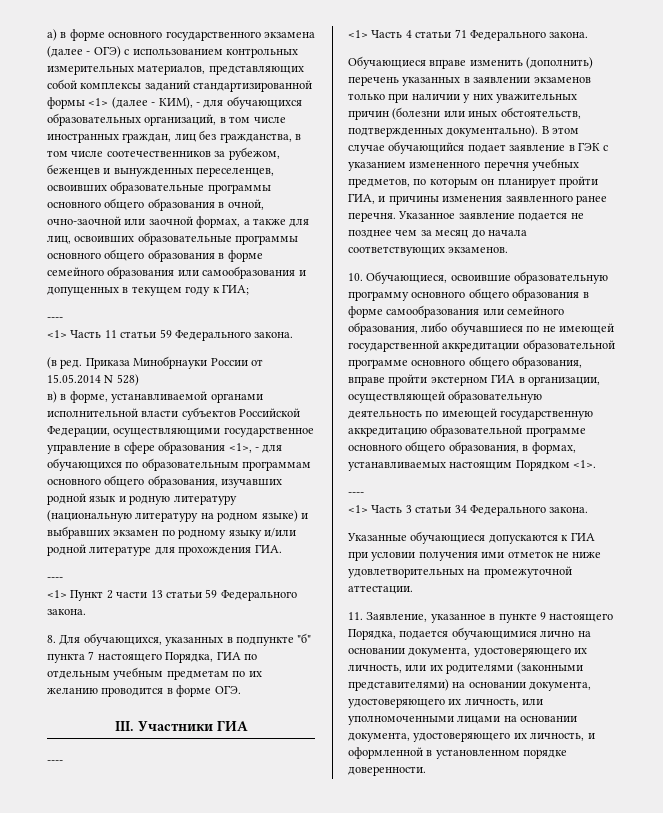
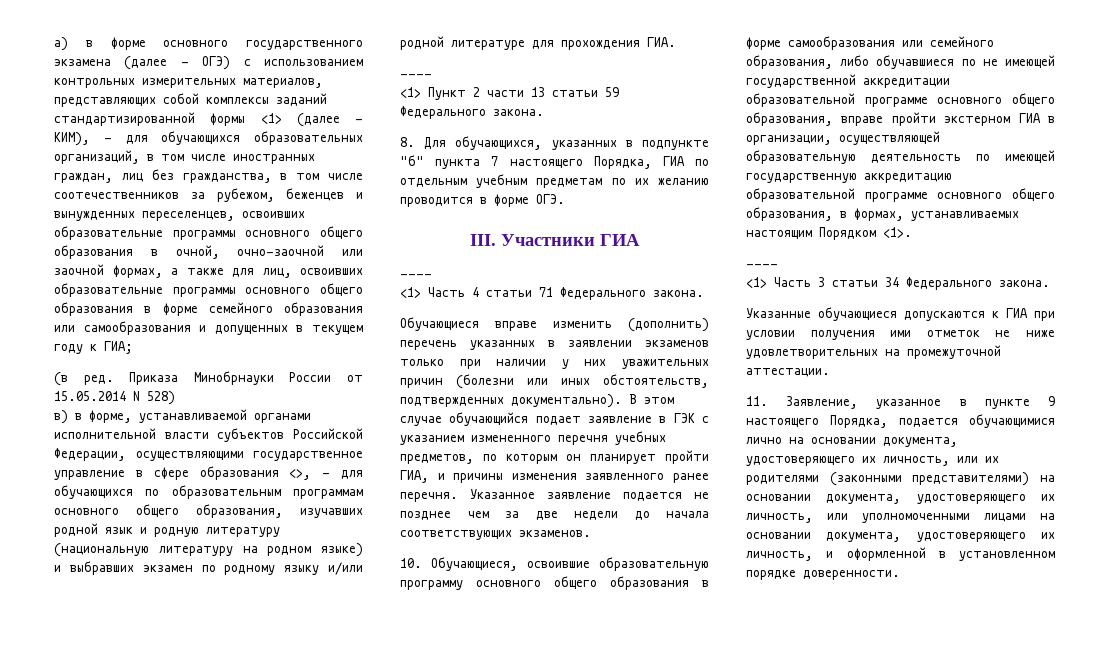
[47,317,63,321] [47,329,294,341] // ---- // <1> Часть 11 статьи 59 Федерального закона. -> (133, 347) none
[228,443,252,453] <1>, -> [289,469,312,480] <>,
[435,230,469,238] месяц -> [535,511,618,520] две недели

